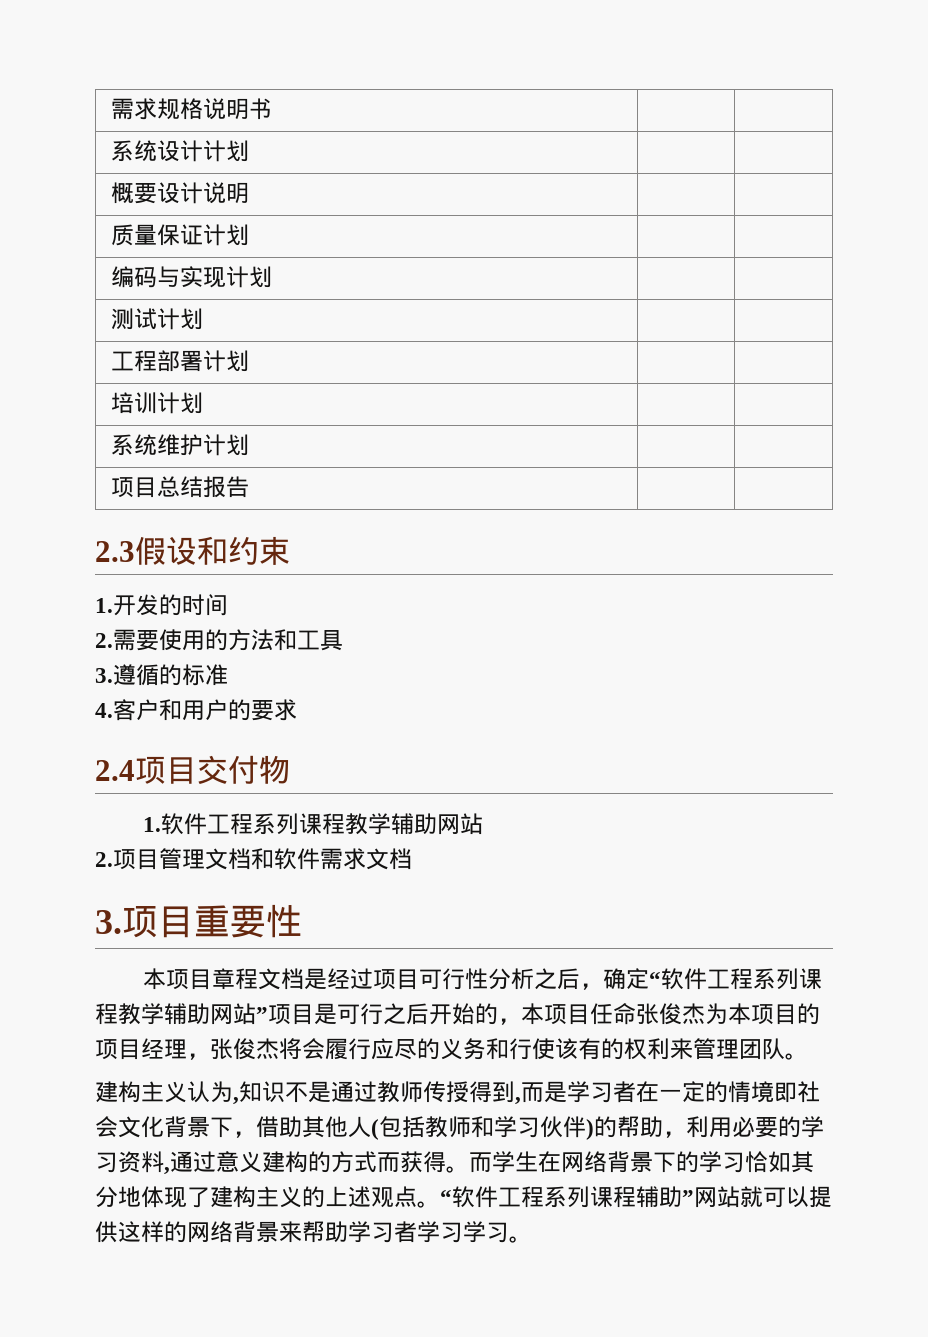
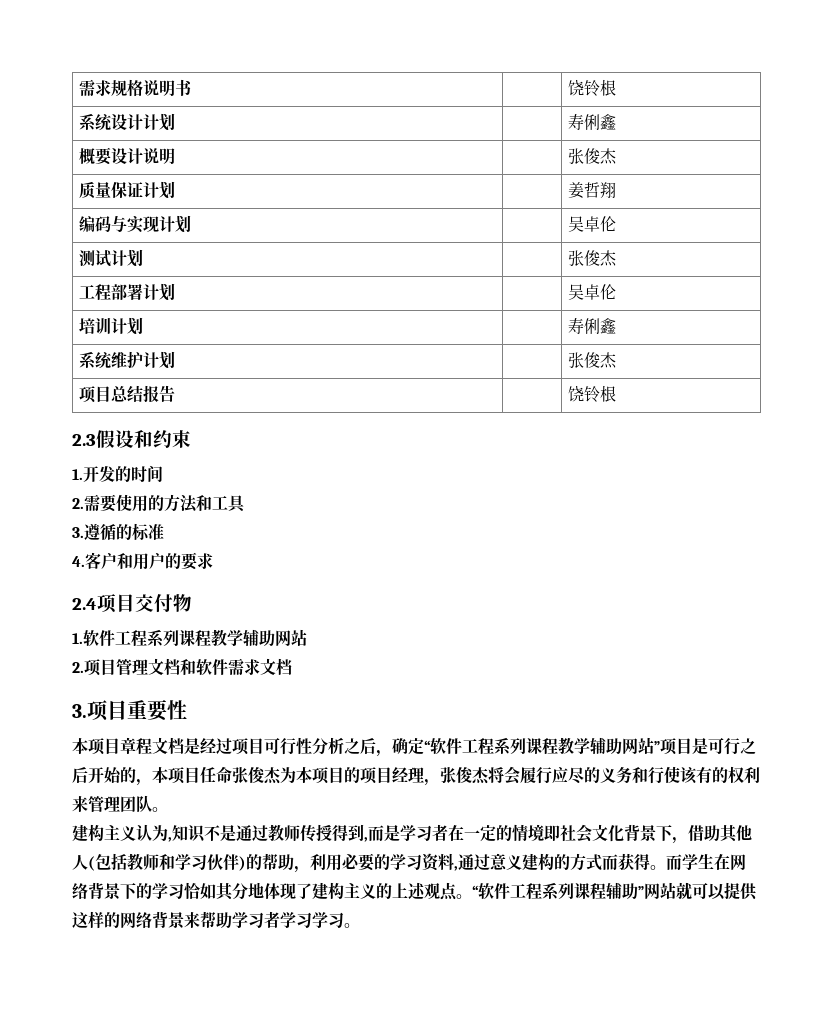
(272, 109) none -> [567,79,616,97] 饶铃根
(249, 151) none -> [567,114,616,130] 寿俐鑫
(249, 193) none -> [567,148,617,165] 张俊杰
(249, 235) none -> [567,182,616,199] 姜哲翔
(272, 277) none -> [567,216,616,232] 吴卓伦
(203, 319) none -> [567,250,617,267] 张俊杰
(249, 361) none -> [567,284,616,300] 吴卓伦
(203, 403) none -> [567,318,616,334] 寿俐鑫
(249, 445) none -> [567,352,617,369] 张俊杰
(249, 487) none -> [567,385,616,403] 饶铃根

